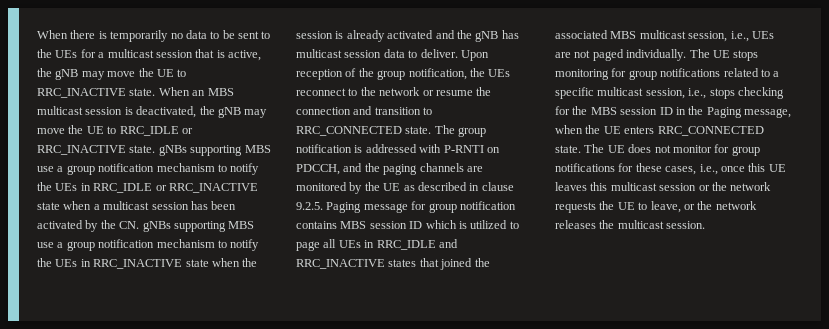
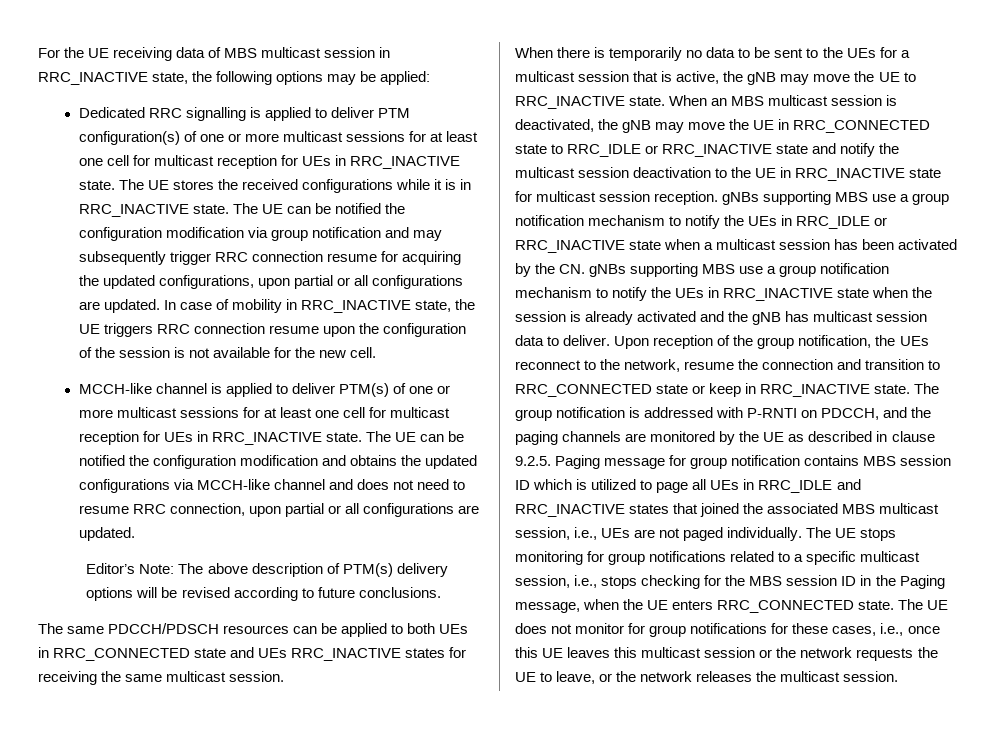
(37, 34) none -> [38,47,391,61] [38,71,431,85] [78,107,411,121] [78,131,479,145] [78,155,461,169] [78,179,472,193] [78,203,406,217] [78,227,442,241] [78,251,461,265] [78,275,464,289] [78,299,476,313] [78,323,467,337] [78,347,377,358] [78,383,451,397] [78,407,451,418] [78,431,465,445] [78,455,478,469] [78,479,466,493] [78,503,480,517] [78,527,135,541] [86,563,448,577] [86,587,441,601] [38,623,469,637] [38,647,467,661] [38,671,285,685] For the UE receiving data of MBS multicast session in RRC_INACTIVE state, the following options may be applied: // Dedicated RRC signalling is applied to deliver PTM configuration(s) of one or more multicast sessions for at least one cell for multicast reception for UEs in RRC_INACTIVE state. The UE stores the received configurations while it is in RRC_INACTIVE state. The UE can be notified the configuration modification via group notification and may subsequently trigger RRC connection resume for acquiring the updated configurations, upon partial or all configurations are updated. In case of mobility in RRC_INACTIVE state, the UE triggers RRC connection resume upon the configuration of the session is not available for the new cell. // MCCH-like channel is applied to deliver PTM(s) of one or more multicast sessions for at least one cell for multicast reception for UEs in RRC_INACTIVE state. The UE can be notified the configuration modification and obtains the updated configurations via MCCH-like channel and does not need to resume RRC connection, upon partial or all configurations are updated. // Editor’s Note: The above description of PTM(s) delivery options will be revised according to future conclusions. // The same PDCCH/PDSCH resources can be applied to both UEs in RRC_CONNECTED state and UEs RRC_INACTIVE states for receiving the same multicast session. //
(104, 130) none -> [778,119,931,133] [515,144,547,154] in RRC_CONNECTED state
[129,145,156,153] state. -> [776,143,900,157] [515,167,942,181] [515,191,719,205] state and notify the multicast session deactivation to the UE in RRC_INACTIVE state for multicast session reception.
[379,87,434,96] network or -> [624,359,681,372] network,
(402, 131) none -> [656,383,871,397] state or keep in RRC_INACTIVE

